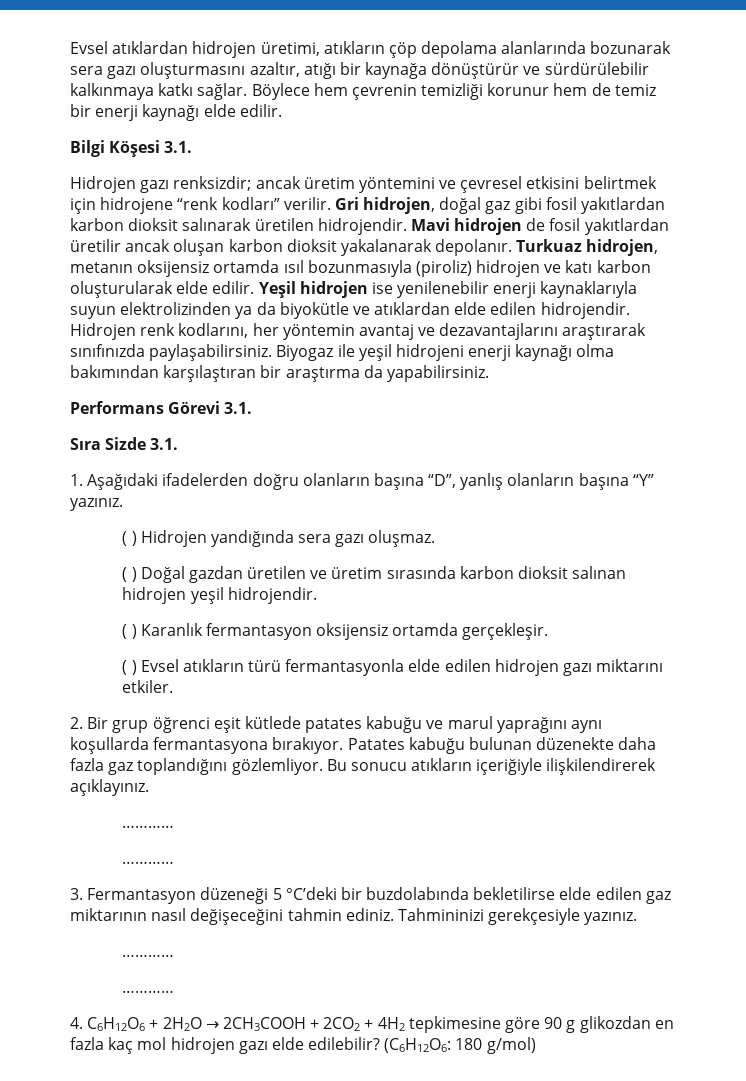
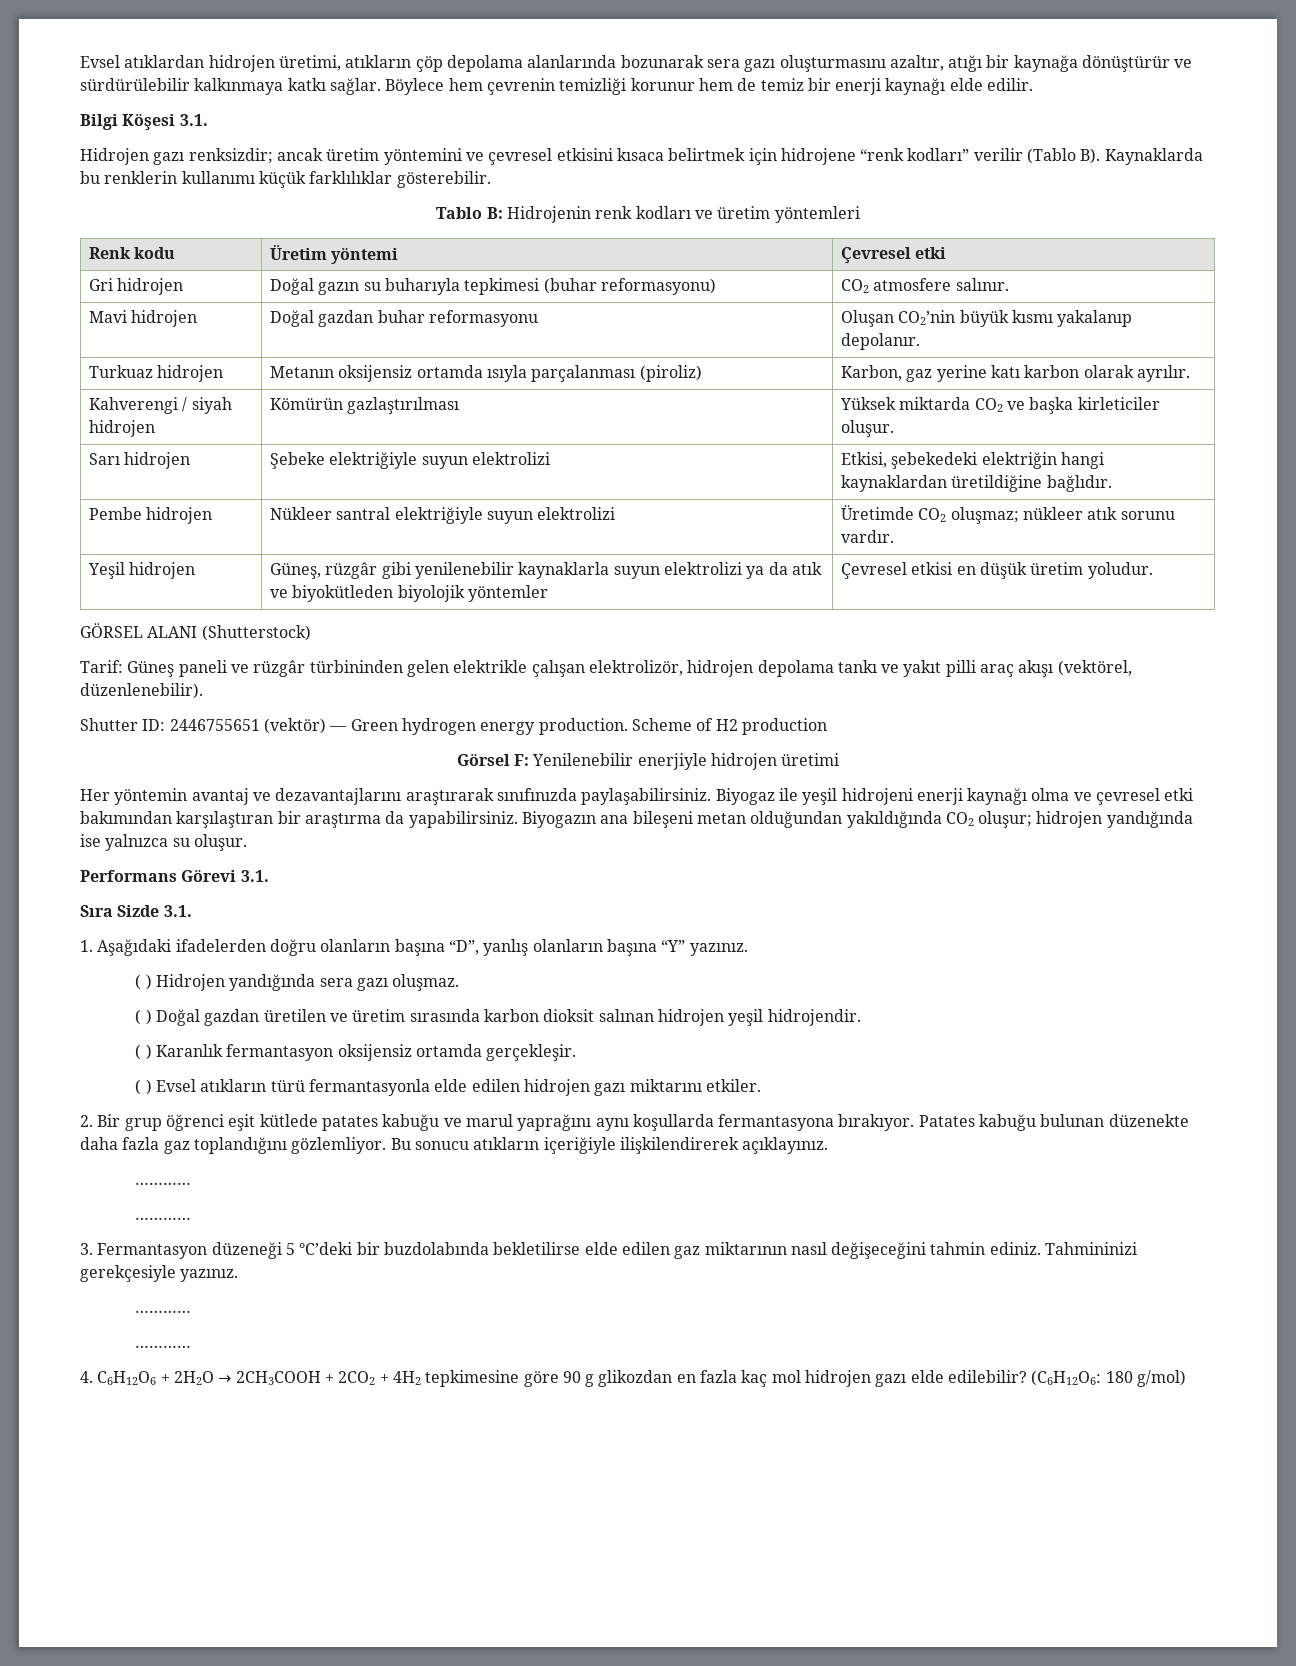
(580, 182) none -> [616,148,664,161] kısaca
[283,197,666,214] [70,218,669,235] [70,239,659,256] [70,260,651,277] [70,281,638,298] [70,302,630,319] [70,323,279,340] verilir. Gri hidrojen, doğal gaz gibi fosil yakıtlardan karbon dioksit salınarak üretilen hidrojendir. Mavi hidrojen de fosil yakıtlardan üretilir ancak oluşan karbon dioksit yakalanarak depolanır. Turkuaz hidrojen, metanın oksijensiz ortamda ısıl bozunmasıyla (piroliz) hidrojen ve katı karbon oluşturularak elde edilir. Yeşil hidrojen ise yenilenebilir enerji kaynaklarıyla suyun elektrolizinden ya da biyokütle ve atıklardan elde edilen hidrojendir. Hidrojen renk kodlarını, her -> [973,148,1203,165] [80,171,491,188] [436,206,860,223] [89,247,176,259] [270,244,399,264] [841,247,947,264] [89,278,184,295] [270,278,716,295] [841,278,1009,293] [89,310,198,327] [270,310,539,327] [841,310,1133,327] [841,333,921,350] [89,365,224,382] [270,365,702,382] [841,365,1190,382] [89,397,232,414] [89,420,156,437] [270,397,460,414] [840,397,1160,414] [841,420,895,437] [89,452,191,469] [270,452,551,469] [841,452,1105,469] [841,475,1112,492] [89,507,213,524] [270,507,616,524] [841,505,1175,524] [841,530,895,543] [88,562,196,579] [270,562,822,579] [270,585,549,602] [841,562,1153,579] [80,623,311,641] [80,660,1132,677] [80,683,203,699] [80,718,827,735] [456,753,840,770] [80,789,110,801] verilir (Tablo B). Kaynaklarda bu renklerin kullanımı küçük farklılıklar gösterebilir. // Tablo B: Hidrojenin renk kodları ve üretim yöntemleri // Renk kodu | Üretim yöntemi | Çevresel etki // Gri hidrojen | Doğal gazın su buharıyla tepkimesi (buhar reformasyonu) | CO2 atmosfere salınır. // Mavi hidrojen | Doğal gazdan buhar reformasyonu | Oluşan CO2’nin büyük kısmı yakalanıp depolanır. // Turkuaz hidrojen | Metanın oksijensiz ortamda ısıyla parçalanması (piroliz) | Karbon, gaz yerine katı karbon olarak ayrılır. // Kahverengi / siyah hidrojen | Kömürün gazlaştırılması | Yüksek miktarda CO2 ve başka kirleticiler oluşur. // Sarı hidrojen | Şebeke elektriğiyle suyun elektrolizi | Etkisi, şebekedeki elektriğin hangi kaynaklardan üretildiğine bağlıdır. // Pembe hidrojen | Nükleer santral elektriğiyle suyun elektrolizi | Üretimde CO2 oluşmaz; nükleer atık sorunu vardır. // Yeşil hidrojen | Güneş, rüzgâr gibi yenilenebilir kaynaklarla suyun elektrolizi ya da atık ve biyokütleden biyolojik yöntemler | Çevresel etkisi en düşük üretim yoludur. // GÖRSEL ALANI (Shutterstock) // Tarif: Güneş paneli ve rüzgâr türbininden gelen elektrikle çalışan elektrolizör, hidrojen depolama tankı ve yakıt pilli araç akışı (vektörel, düzenlenebilir). // Shutter ID: 2446755651 (vektör) — Green hydrogen energy production. Scheme of H2 production // Görsel F: Yenilenebilir enerjiyle hidrojen üretimi // Her
(615, 350) none -> [1073,788,1194,805] ve çevresel etki
(489, 373) none -> [521,811,1193,828] [80,834,247,851] Biyogazın ana bileşeni metan olduğundan yakıldığında CO2 oluşur; hidrojen yandığında ise yalnızca su oluşur.

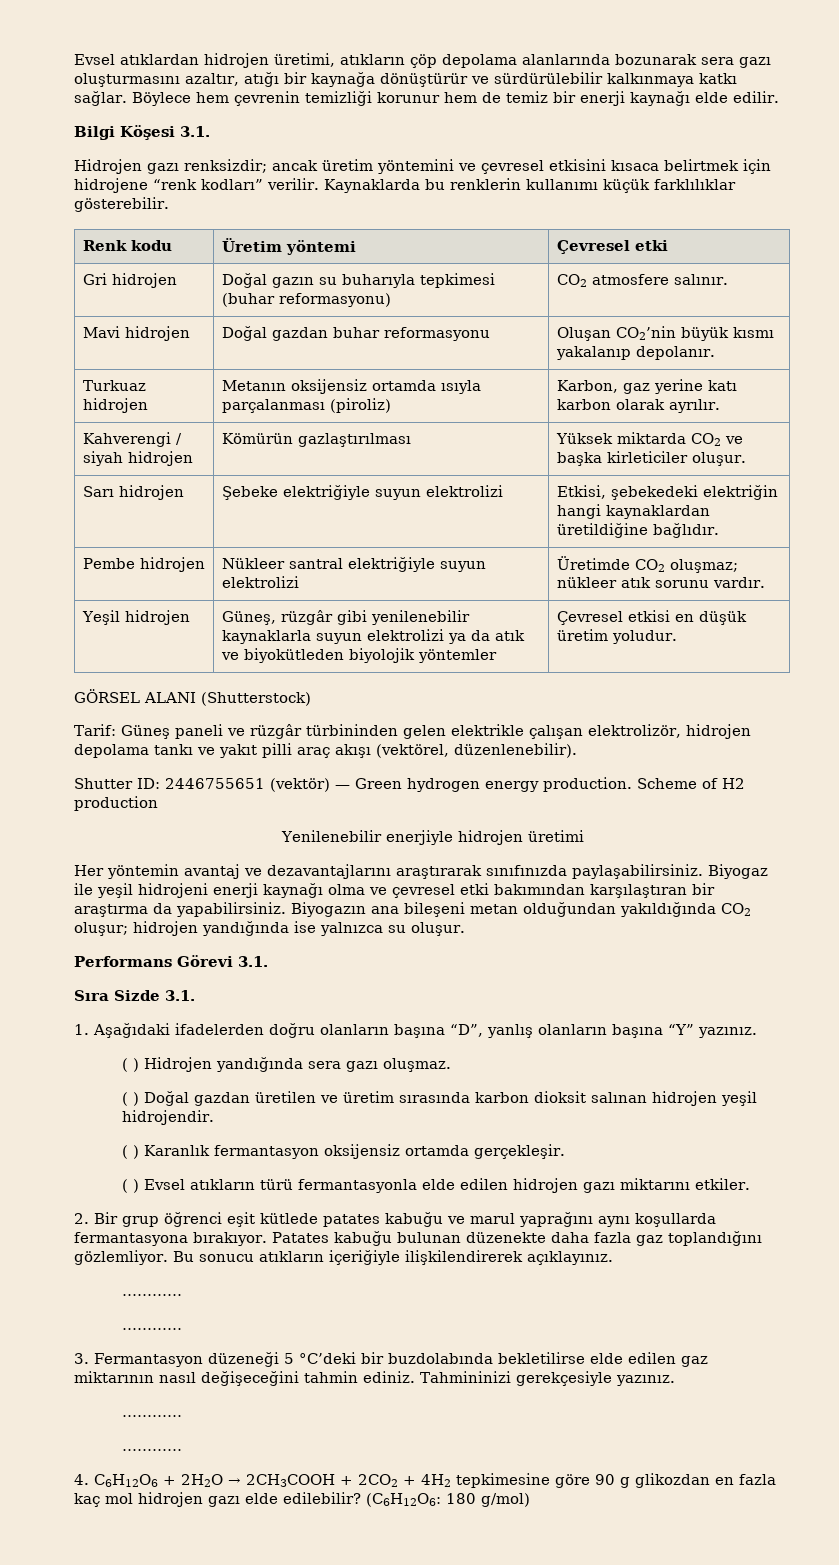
[973,148,1101,164] verilir (Tablo B). -> [267,178,319,190] verilir.
[436,206,860,223] // Tablo B: Hidrojenin renk kodları ve üretim yöntemleri -> (169, 204) none
[456,753,530,766] Görsel F: -> (158, 803) none

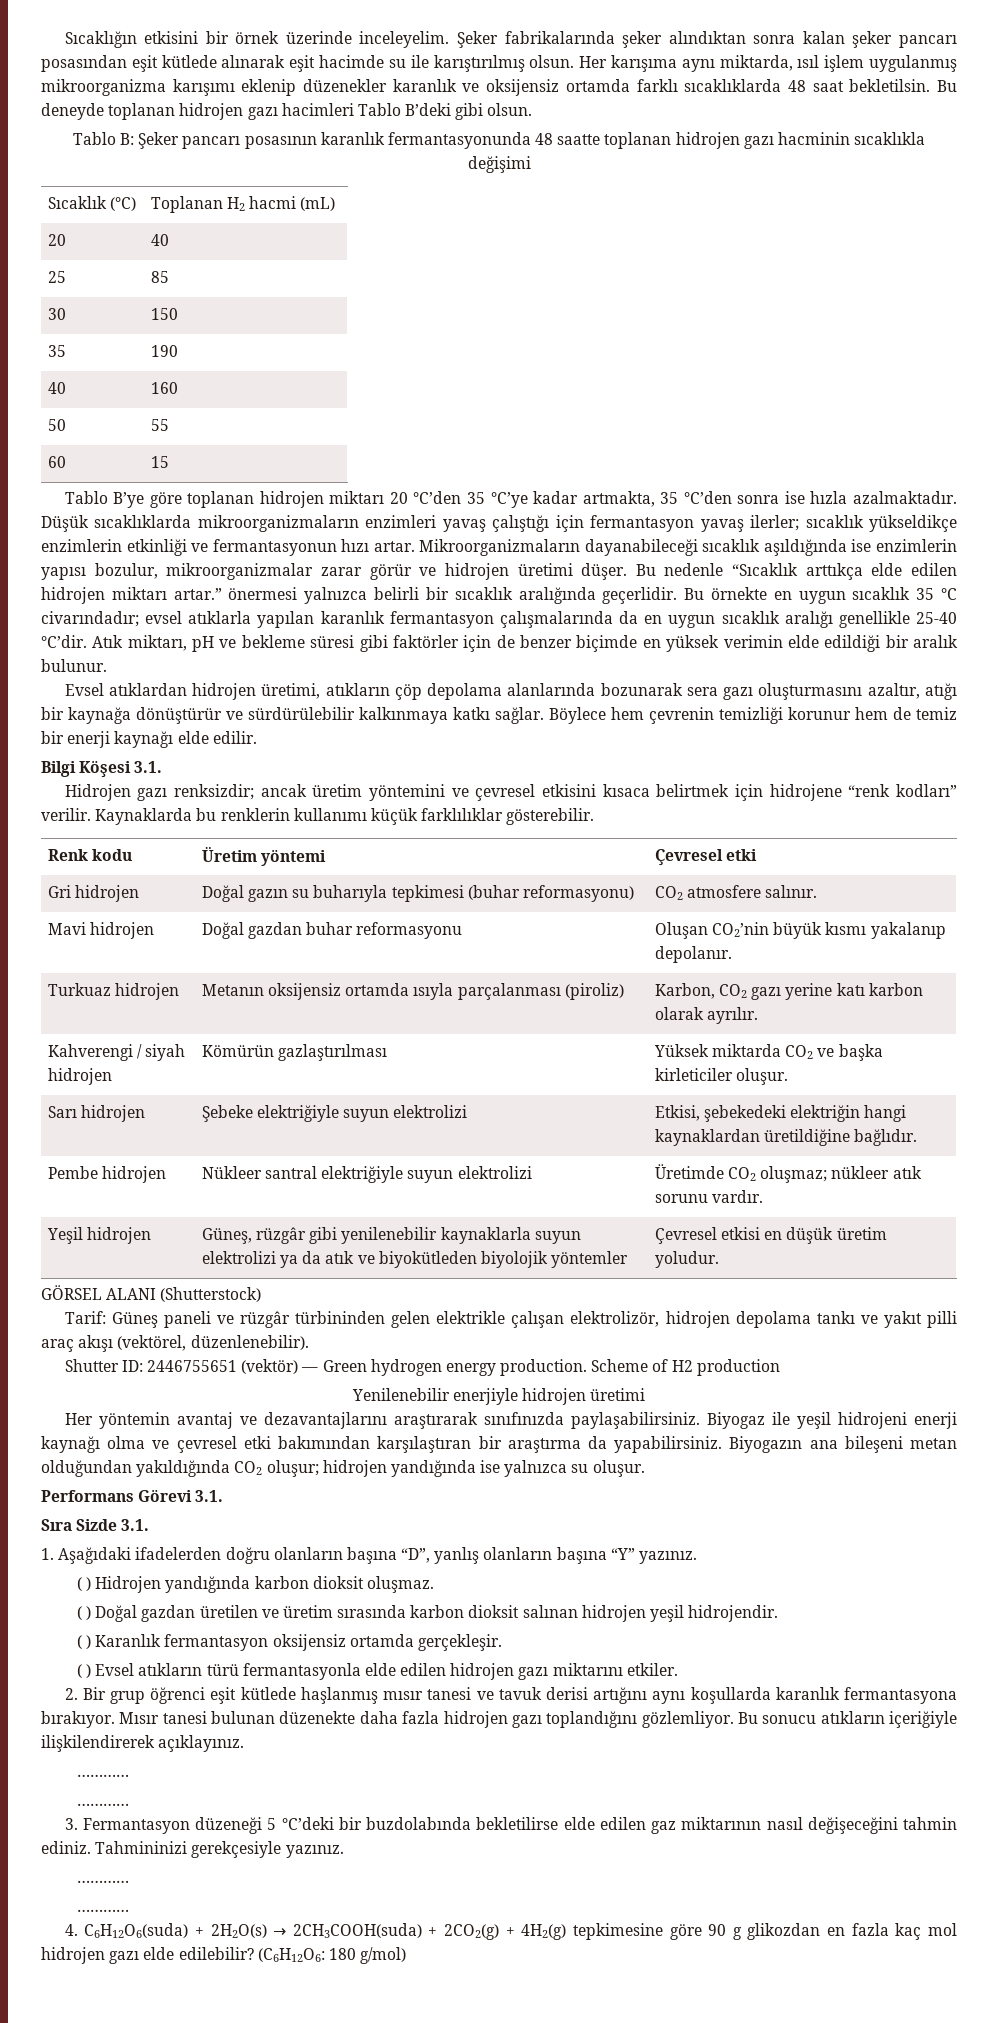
(74, 59) none -> [64,31,957,48] [41,55,957,72] [41,79,958,96] [41,103,533,120] [72,132,926,149] [467,156,531,173] [47,196,136,211] [150,196,336,213] [47,234,66,246] [150,234,169,246] [47,271,66,283] [150,271,169,283] [47,308,66,320] [150,308,178,320] [47,345,66,357] [150,345,178,357] [47,382,66,394] [150,382,178,394] [47,419,66,431] [150,419,169,431] [47,456,66,468] [150,456,169,468] [64,491,957,508] [41,515,958,532] [41,539,957,556] [41,563,957,580] [41,587,957,604] [41,611,958,628] [41,635,958,652] [41,659,107,672] Sıcaklığın etkisini bir örnek üzerinde inceleyelim. Şeker fabrikalarında şeker alındıktan sonra kalan şeker pancarı posasından eşit kütlede alınarak eşit hacimde su ile karıştırılmış olsun. Her karışıma aynı miktarda, ısıl işlem uygulanmış mikroorganizma karışımı eklenip düzenekler karanlık ve oksijensiz ortamda farklı sıcaklıklarda 48 saat bekletilsin. Bu deneyde toplanan hidrojen gazı hacimleri Tablo B’deki gibi olsun. // Tablo B: Şeker pancarı posasının karanlık fermantasyonunda 48 saatte toplanan hidrojen gazı hacminin sıcaklıkla değişimi // Sıcaklık (°C) | Toplanan H2 hacmi (mL) // 20 | 40 // 25 | 85 // 30 | 150 // 35 | 190 // 40 | 160 // 50 | 55 // 60 | 15 // Tablo B’ye göre toplanan hidrojen miktarı 20 °C’den 35 °C’ye kadar artmakta, 35 °C’den sonra ise hızla azalmaktadır. Düşük sıcaklıklarda mikroorganizmaların enzimleri yavaş çalıştığı için fermantasyon yavaş ilerler; sıcaklık yükseldikçe enzimlerin etkinliği ve fermantasyonun hızı artar. Mikroorganizmaların dayanabileceği sıcaklık aşıldığında ise enzimlerin yapısı bozulur, mikroorganizmalar zarar görür ve hidrojen üretimi düşer. Bu nedenle “Sıcaklık arttıkça elde edilen hidrojen miktarı artar.” önermesi yalnızca belirli bir sıcaklık aralığında geçerlidir. Bu örnekte en uygun sıcaklık 35 °C civarındadır; evsel atıklarla yapılan karanlık fermantasyon çalışmalarında da en uygun sıcaklık aralığı genellikle 25-40 °C’dir. Atık miktarı, pH ve bekleme süresi gibi faktörler için de benzer biçimde en yüksek verimin elde edildiği bir aralık bulunur. //
[622,383,650,394] gaz -> [718,984,782,1000] CO2 gazı
[308,1061,379,1072] sera gazı -> [254,1576,364,1589] karbon dioksit
[323,1212,593,1227] patates kabuğu ve marul yaprağını -> [300,1687,648,1704] haşlanmış mısır tanesi ve tavuk derisi artığını
(716, 1220) none -> [775,1687,840,1700] karanlık
[271,1231,392,1246] Patates kabuğu -> [119,1711,207,1724] Mısır tanesi
[635,1235,663,1246] gaz -> [443,1711,542,1728] hidrojen gazı
[94,1474,451,1487] C6H12O6 + 2H2O → 2CH3COOH + 2CO2 + 4H2 -> [84,1923,567,1940] C6H12O6(suda) + 2H2O(s) → 2CH3COOH(suda) + 2CO2(g) + 4H2(g)

